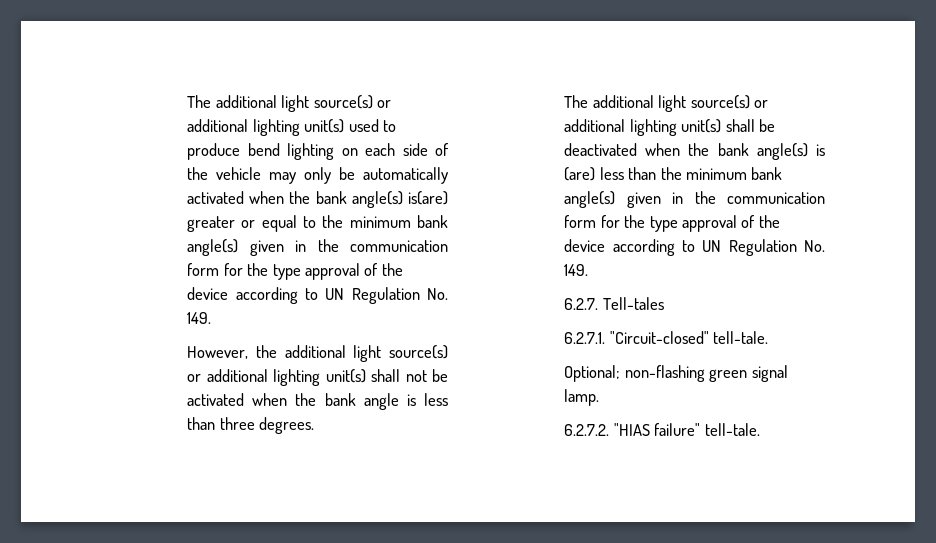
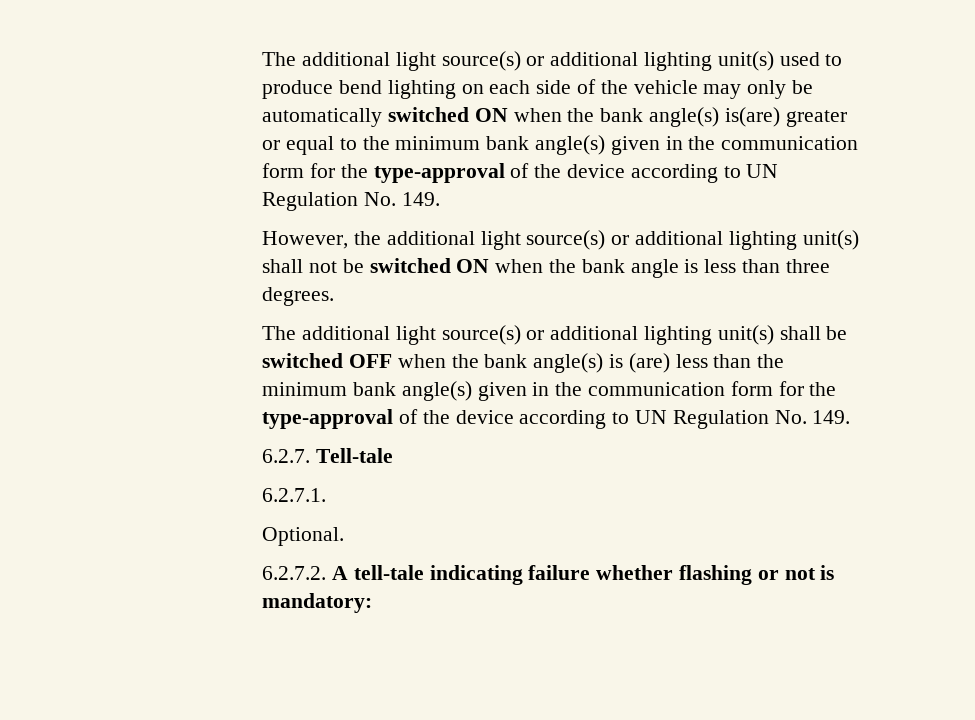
[187,191,245,204] activated -> [387,107,508,122] switched ON
[272,263,360,280] type approval -> [373,163,505,183] type-approval
[187,393,245,406] activated -> [369,258,490,273] switched ON
[564,143,638,156] deactivated -> [262,353,392,368] switched OFF
[649,215,737,232] type approval -> [262,409,394,429] type-approval
[602,297,664,310] Tell-tales -> [315,448,393,463] Tell-tale
[609,331,769,344] [564,365,788,382] [564,389,600,406] [564,423,760,436] "Circuit-closed" tell-tale. // Optional; non-flashing green signal lamp. // 6.2.7.2. "HIAS failure" tell-tale. -> [262,527,345,546] [262,565,835,585] [262,593,373,613] // Optional. // 6.2.7.2. A tell-tale indicating failure whether flashing or not is mandatory:

